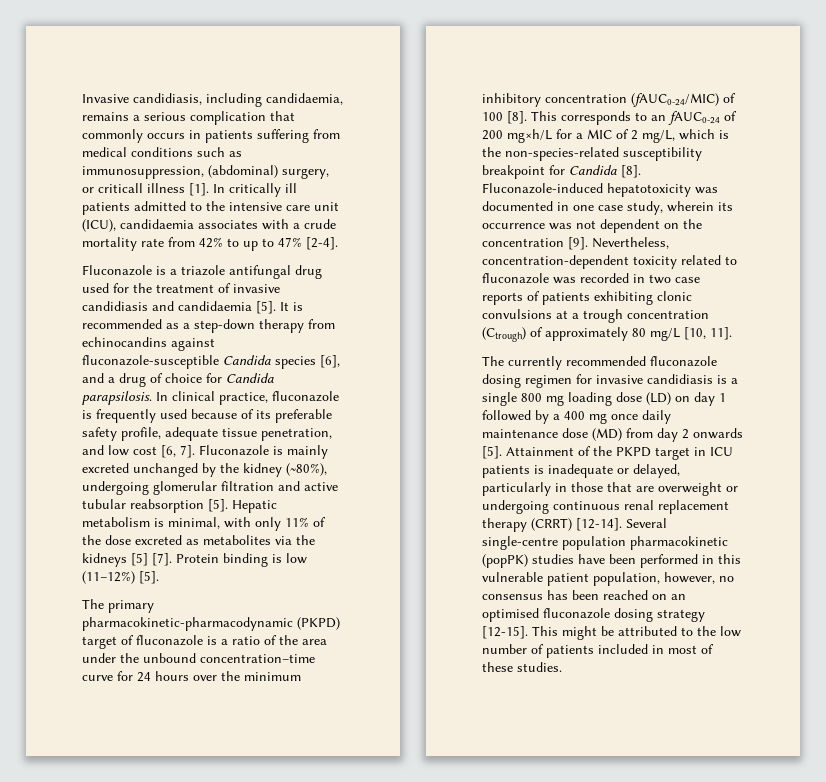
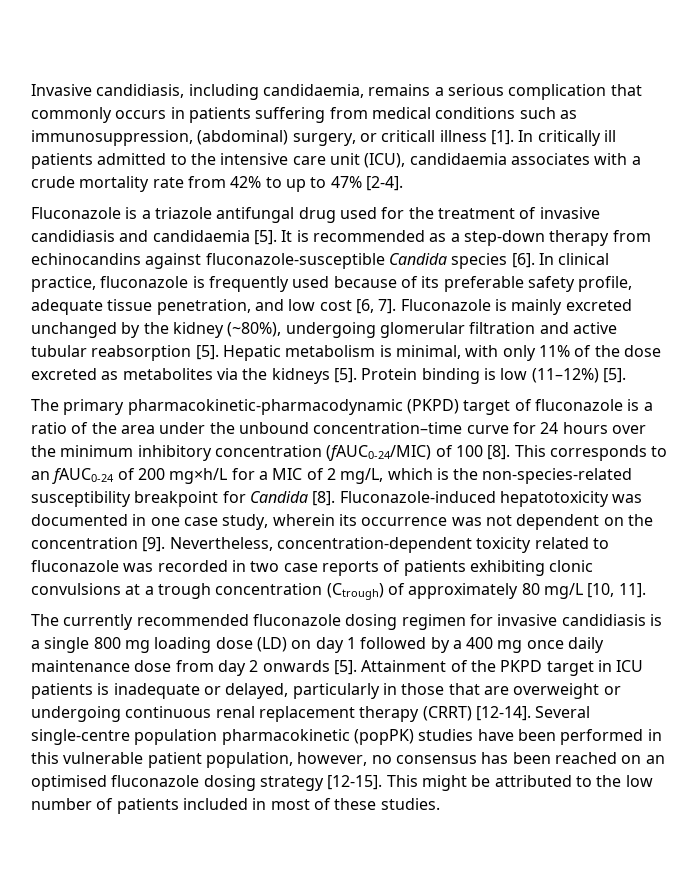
[320,355,340,368] [82,373,274,387] [82,391,152,405] [6], and a drug of choice for Candida parapsilosis. -> [511,253,535,268] [6].
[131,553,172,566] [5] [7]. -> [333,368,357,383] [5].
[592,428,622,441] (MD) -> (172, 666) none

